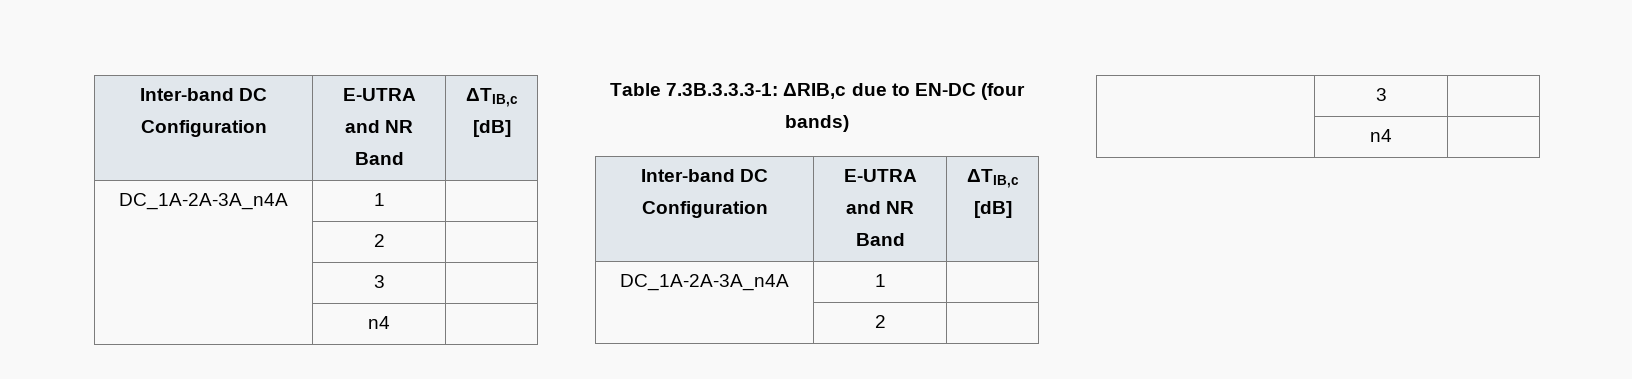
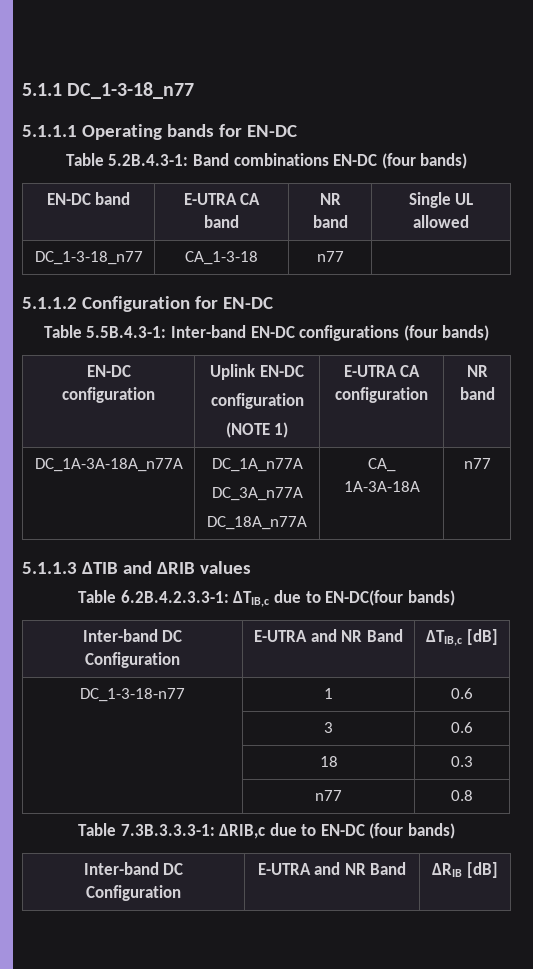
[139,88,268,101] [140,120,267,137] [342,88,416,101] [344,120,414,133] [354,152,404,165] [465,88,518,107] [472,120,511,137] [119,193,288,210] [373,193,385,206] [373,234,385,247] [373,275,385,288] [368,316,390,329] Inter-band DC Configuration | E-UTRA and NR Band | ΔTIB,c [dB] // DC_1A-2A-3A_n4A | 1 | // | 2 | // | 3 | // | n4 | -> [22,82,195,99] [22,124,297,140] [65,153,468,169] [46,192,131,205] [183,193,261,205] [204,215,239,228] [319,193,341,205] [312,215,348,228] [408,192,474,208] [413,215,469,228] [34,251,143,265] [185,251,258,265] [316,251,344,262] [22,296,273,312] [43,325,490,341] [86,365,131,377] [62,387,155,403] [210,364,304,380] [210,393,304,409] [225,422,289,438] [343,365,421,377] [335,387,428,403] [466,365,488,377] [459,387,495,400] [34,458,183,472] [211,458,303,472] [211,487,303,501] [207,516,307,530] [368,458,396,472] [343,481,420,492] [463,458,491,469] [22,561,251,574] [78,590,455,607] [82,629,183,642] [85,652,180,668] [254,629,403,642] [426,629,498,646] [80,688,185,702] [324,688,333,699] [451,688,473,699] [324,722,333,733] [451,722,473,733] [319,756,338,767] [451,756,473,767] [315,790,342,801] [451,790,473,801] 5.1.1 DC_1-3-18_n77 // 5.1.1.1 Operating bands for EN-DC // Table 5.2B.4.3-1: Band combinations EN-DC (four bands) // EN-DC band | E-UTRA CA band | NR band | Single UL allowed // DC_1-3-18_n77 | CA_1-3-18 | n77 | // 5.1.1.2 Configuration for EN-DC // Table 5.5B.4.3-1: Inter-band EN-DC configurations (four bands) // EN-DC // configuration | Uplink EN-DC // configuration // (NOTE 1) | E-UTRA CA configuration | NR band // DC_1A-3A-18A_n77A | DC_1A_n77A // DC_3A_n77A // DC_18A_n77A | CA_ 1A-3A-18A | n77 // 5.1.1.3 ∆TIB and ∆RIB values // Table 6.2B.4.2.3.3-1: ΔTIB,c due to EN-DC(four bands) // Inter-band DC Configuration | E-UTRA and NR Band | ΔTIB,c [dB] // DC_1-3-18-n77 | 1 | 0.6 // | 3 | 0.6 // | 18 | 0.3 // | n77 | 0.8
[966,169,1019,188] [973,201,1012,218] [620,274,789,291] [874,274,886,287] [874,315,886,328] [1375,88,1387,101] [1370,129,1392,142] ΔTIB,c [dB] // DC_1A-2A-3A_n4A | 1 | // | 2 | // | 3 | // | n4 | -> [432,862,498,878] ΔRIB [dB]

